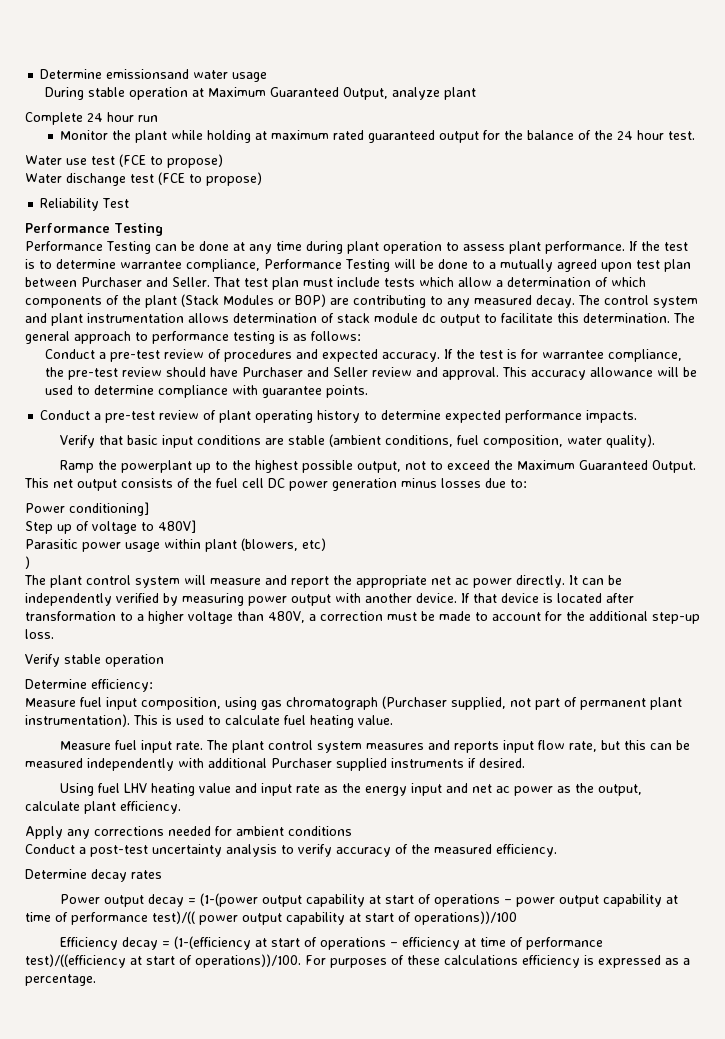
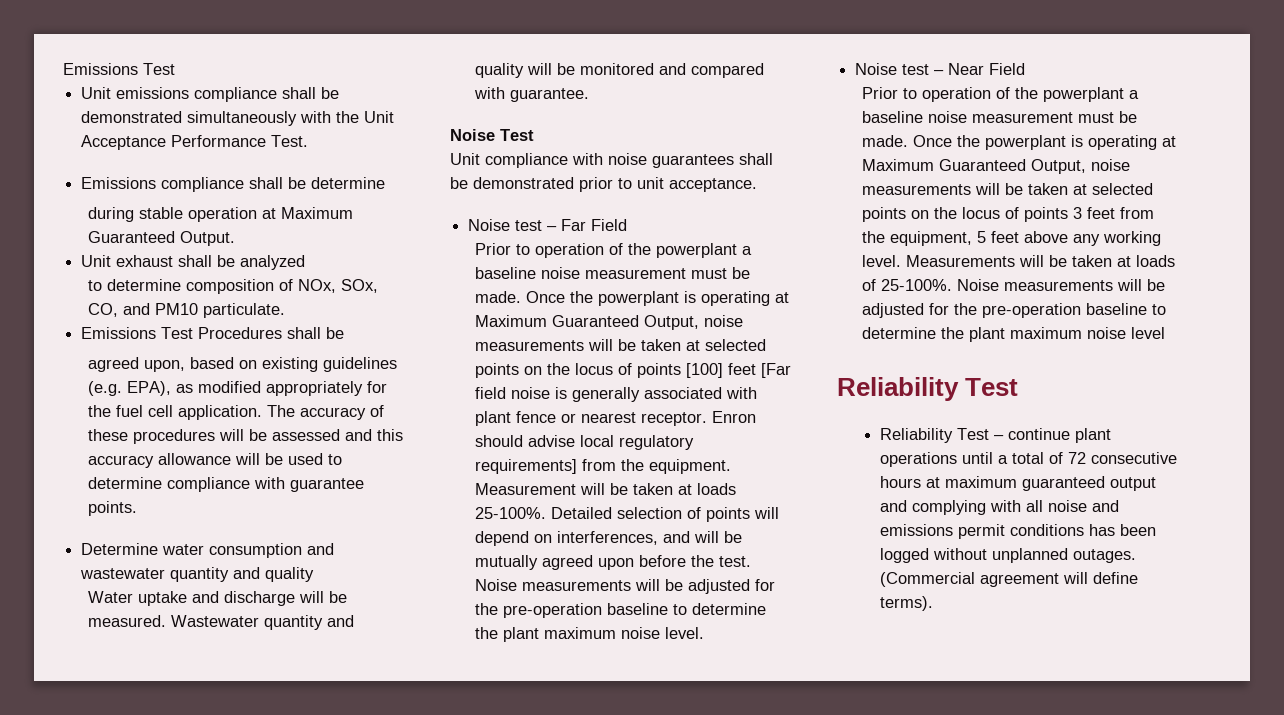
[40,69,268,82] [44,87,84,100] Determine emissionsand water usage // During -> [63,63,175,75] [81,87,340,102] [81,111,395,126] [81,135,309,150] [81,177,386,192] [87,207,134,222] Emissions Test // Unit emissions compliance shall be demonstrated simultaneously with the Unit Acceptance Performance Test. // Emissions compliance shall be determine // during
[342,87,476,100] [25,112,158,125] [60,130,696,143] [25,154,223,168] [25,172,262,186] [40,198,130,211] [25,223,163,236] [25,241,688,254] [25,259,691,272] [25,277,646,290] [25,294,698,308] [25,313,695,326] [25,331,361,344] [44,349,682,362] [44,367,527,380] Output, analyze plant // Complete 24 hour run // Monitor the plant while holding at maximum rated guaranteed output for the balance of the 24 hour test. // Water use test (FCE to propose) // Water dischange test (FCE to propose) // Reliability Test // Performance Testing // Performance Testing can be done at any time during plant operation to assess plant performance. If the test is to determine warrantee compliance, Performance Testing will be done to a mutually agreed upon test plan between Purchaser and Seller. That test plan must include tests which allow a determination of which components of the plant (Stack Modules or BOP) are contributing to any measured decay. The control system and plant instrumentation allows determination of stack module dc output to facilitate this determination. The general approach to performance testing is as follows: // Conduct a pre-test review of procedures and expected accuracy. If the test is for warrantee compliance, the pre-test review should have Purchaser and Seller review and approval. This -> [179,231,235,246] [81,255,306,270] [87,279,378,294] [87,303,285,318] [81,327,345,339] [87,357,397,372] [87,381,387,396] [87,405,384,420] [87,429,403,444] Output. // Unit exhaust shall be analyzed // to determine composition of NOx, SOx, CO, and PM10 particulate. // Emissions Test Procedures shall be // agreed upon, based on existing guidelines (e.g. EPA), as modified appropriately for the fuel cell application. The accuracy of these procedures will be assessed and this
[40,410,638,423] [60,434,656,448] [60,460,697,473] [24,478,527,491] [25,502,149,516] [25,520,196,534] [25,538,326,552] [25,556,30,569] [24,575,622,588] [25,593,634,606] [25,611,700,624] [25,629,54,639] [25,654,164,667] [25,679,153,692] [25,696,682,710] [25,714,393,728] [60,740,691,753] [25,758,525,771] [60,783,643,796] [25,801,181,814] [25,826,352,839] [25,844,557,857] [25,869,162,882] [60,893,679,907] [25,911,517,925] [60,936,604,950] [25,954,690,968] [25,974,96,986] Conduct a pre-test review of plant operating history to determine expected performance impacts. // Verify that basic input conditions are stable (ambient conditions, fuel composition, water quality). // Ramp the powerplant up to the highest possible output, not to exceed the Maximum Guaranteed Output. This net output consists of the fuel cell DC power generation minus losses due to: // Power conditioning] // Step up of voltage to 480V] // Parasitic power usage within plant (blowers, etc) // ) // The plant control system will measure and report the appropriate net ac power directly. It can be independently verified by measuring power output with another device. If that device is located after transformation to a higher voltage than 480V, a correction must be made to account for the additional step-up loss. // Verify stable operation // Determine efficiency: // Measure fuel input composition, using gas chromatograph (Purchaser supplied, not part of permanent plant instrumentation). This is used to calculate fuel heating value. // Measure fuel input rate. The plant control system measures and reports input flow rate, but this can be measured independently with additional Purchaser supplied instruments if desired. // Using fuel LHV heating value and input rate as the energy input and net ac power as the output, calculate plant efficiency. // Apply any corrections needed for ambient conditions // Conduct a post-test uncertainty analysis to verify accuracy of the measured efficiency. // Determine decay rates // Power output decay = (1-(power output capability at start of operations – power output capability at time of performance test)/(( power output capability at start of operations))/100 // Efficiency decay = (1-(efficiency at start of operations – efficiency at time of performance test)/((efficiency at start of operations))/100. For purposes of these calculations efficiency is expressed as a percentage. -> [81,543,335,558] [80,567,315,582] [87,591,347,606] [87,615,354,630] [474,63,764,78] [473,87,589,102] [450,129,534,141] [450,153,773,168] [450,177,757,192] [468,219,628,231] [474,243,752,258] [474,267,750,279] [474,291,789,306] [474,315,743,330] [474,339,766,351] [474,363,791,378] [474,387,757,402] [474,411,756,426] [474,435,694,450] [474,459,731,474] [474,483,736,495] [474,507,779,522] [474,531,742,546] [474,555,751,570] [474,579,775,594] [474,603,766,618] [474,627,704,642] [855,63,1026,75] [861,87,1139,102] [861,111,1137,123] [861,135,1176,150] [861,159,1130,174] [861,183,1153,195] [861,207,1154,222] [861,231,1161,246] [861,255,1175,267] [861,279,1165,291] [861,303,1166,318] [861,327,1165,342] [837,377,1019,401] [879,428,1111,443] [879,452,1177,467] [879,476,1156,491] [879,500,1119,515] [879,524,1156,539] [879,548,1136,563] [879,572,1138,587] [879,596,933,611] Determine water consumption and wastewater quantity and quality // Water uptake and discharge will be measured. Wastewater quantity and quality will be monitored and compared with guarantee. // Noise Test // Unit compliance with noise guarantees shall be demonstrated prior to unit acceptance. // Noise test – Far Field // Prior to operation of the powerplant a baseline noise measurement must be made. Once the powerplant is operating at Maximum Guaranteed Output, noise measurements will be taken at selected points on the locus of points [100] feet [Far field noise is generally associated with plant fence or nearest receptor. Enron should advise local regulatory requirements] from the equipment. Measurement will be taken at loads 25-100%. Detailed selection of points will depend on interferences, and will be mutually agreed upon before the test. Noise measurements will be adjusted for the pre-operation baseline to determine the plant maximum noise level. // Noise test – Near Field // Prior to operation of the powerplant a baseline noise measurement must be made. Once the powerplant is operating at Maximum Guaranteed Output, noise measurements will be taken at selected points on the locus of points 3 feet from the equipment, 5 feet above any working level. Measurements will be taken at loads of 25-100%. Noise measurements will be adjusted for the pre-operation baseline to determine the plant maximum noise level // Reliability Test // Reliability Test – continue plant operations until a total of 72 consecutive hours at maximum guaranteed output and complying with all noise and emissions permit conditions has been logged without unplanned outages. (Commercial agreement will define terms).

